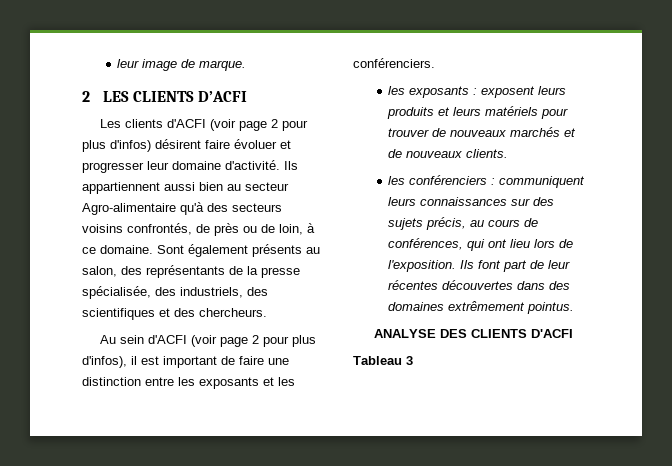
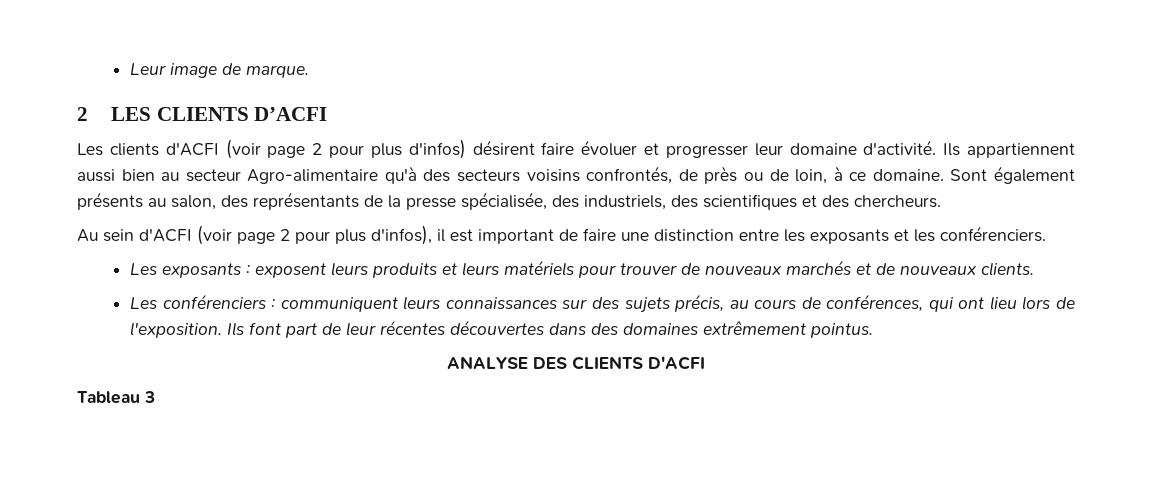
[117,59,140,68] leur -> [130,63,167,75] Leur
[388,86,406,95] les -> [130,263,159,275] Les
[388,176,406,185] les -> [130,297,159,309] Les

